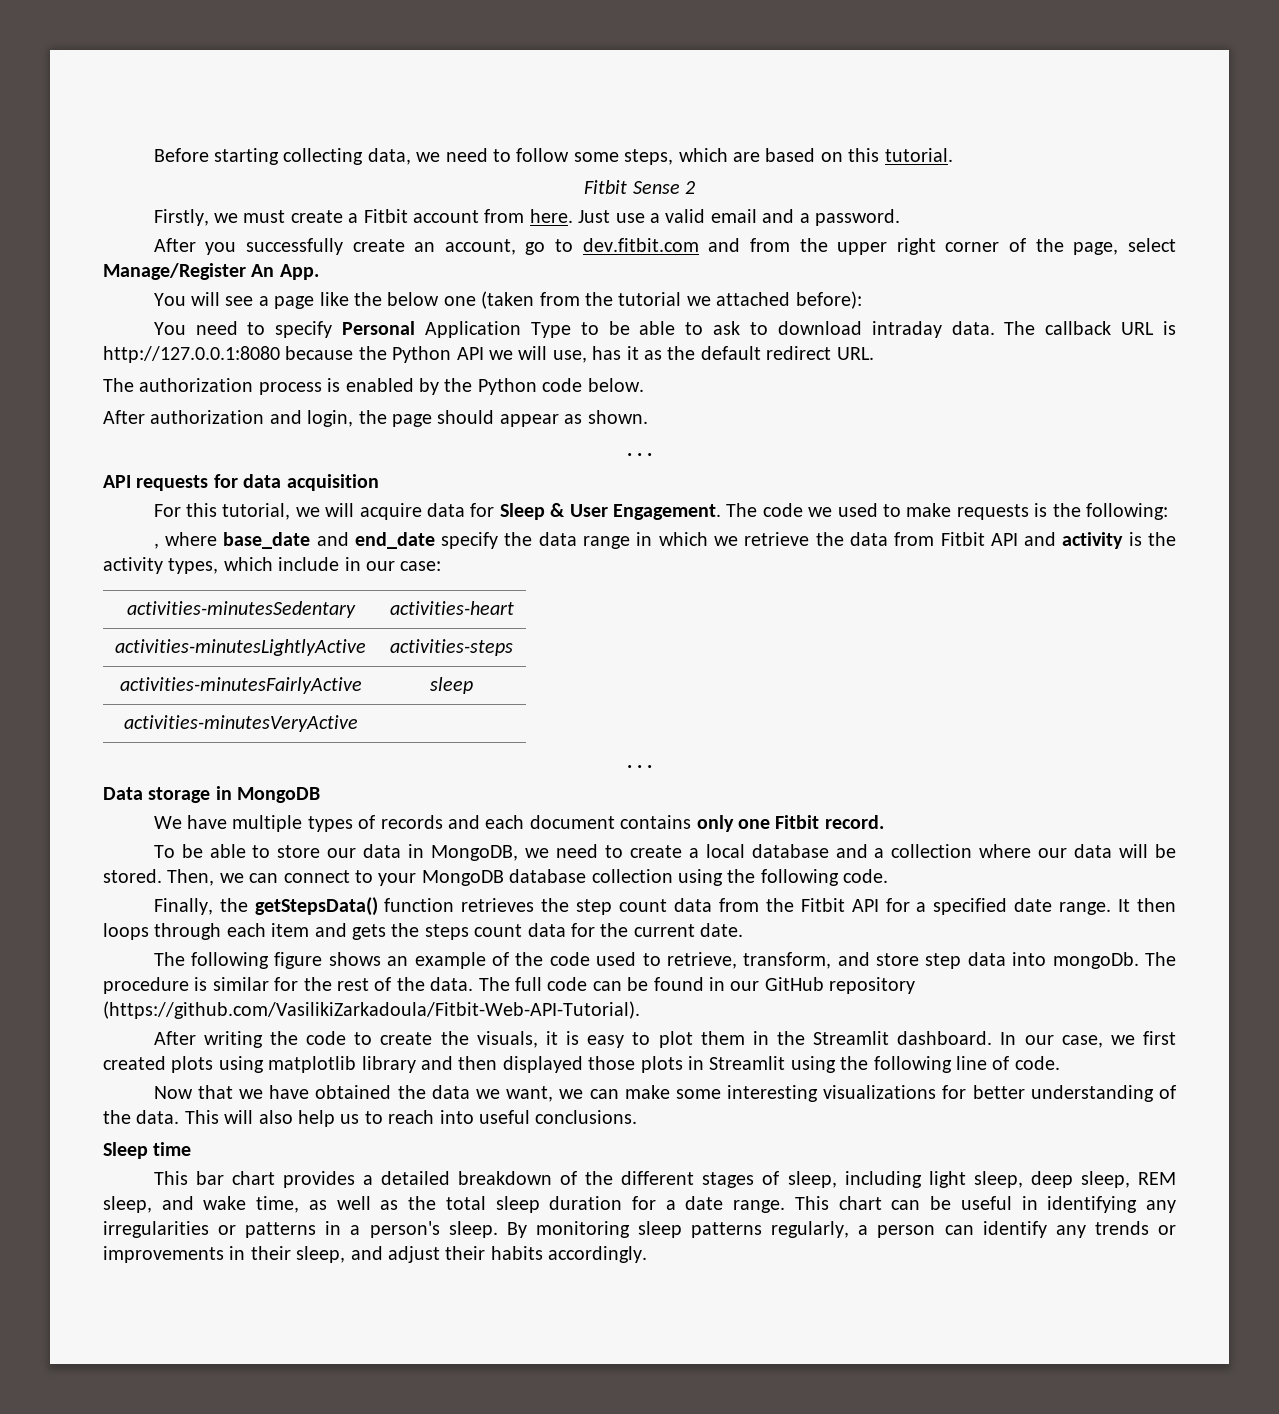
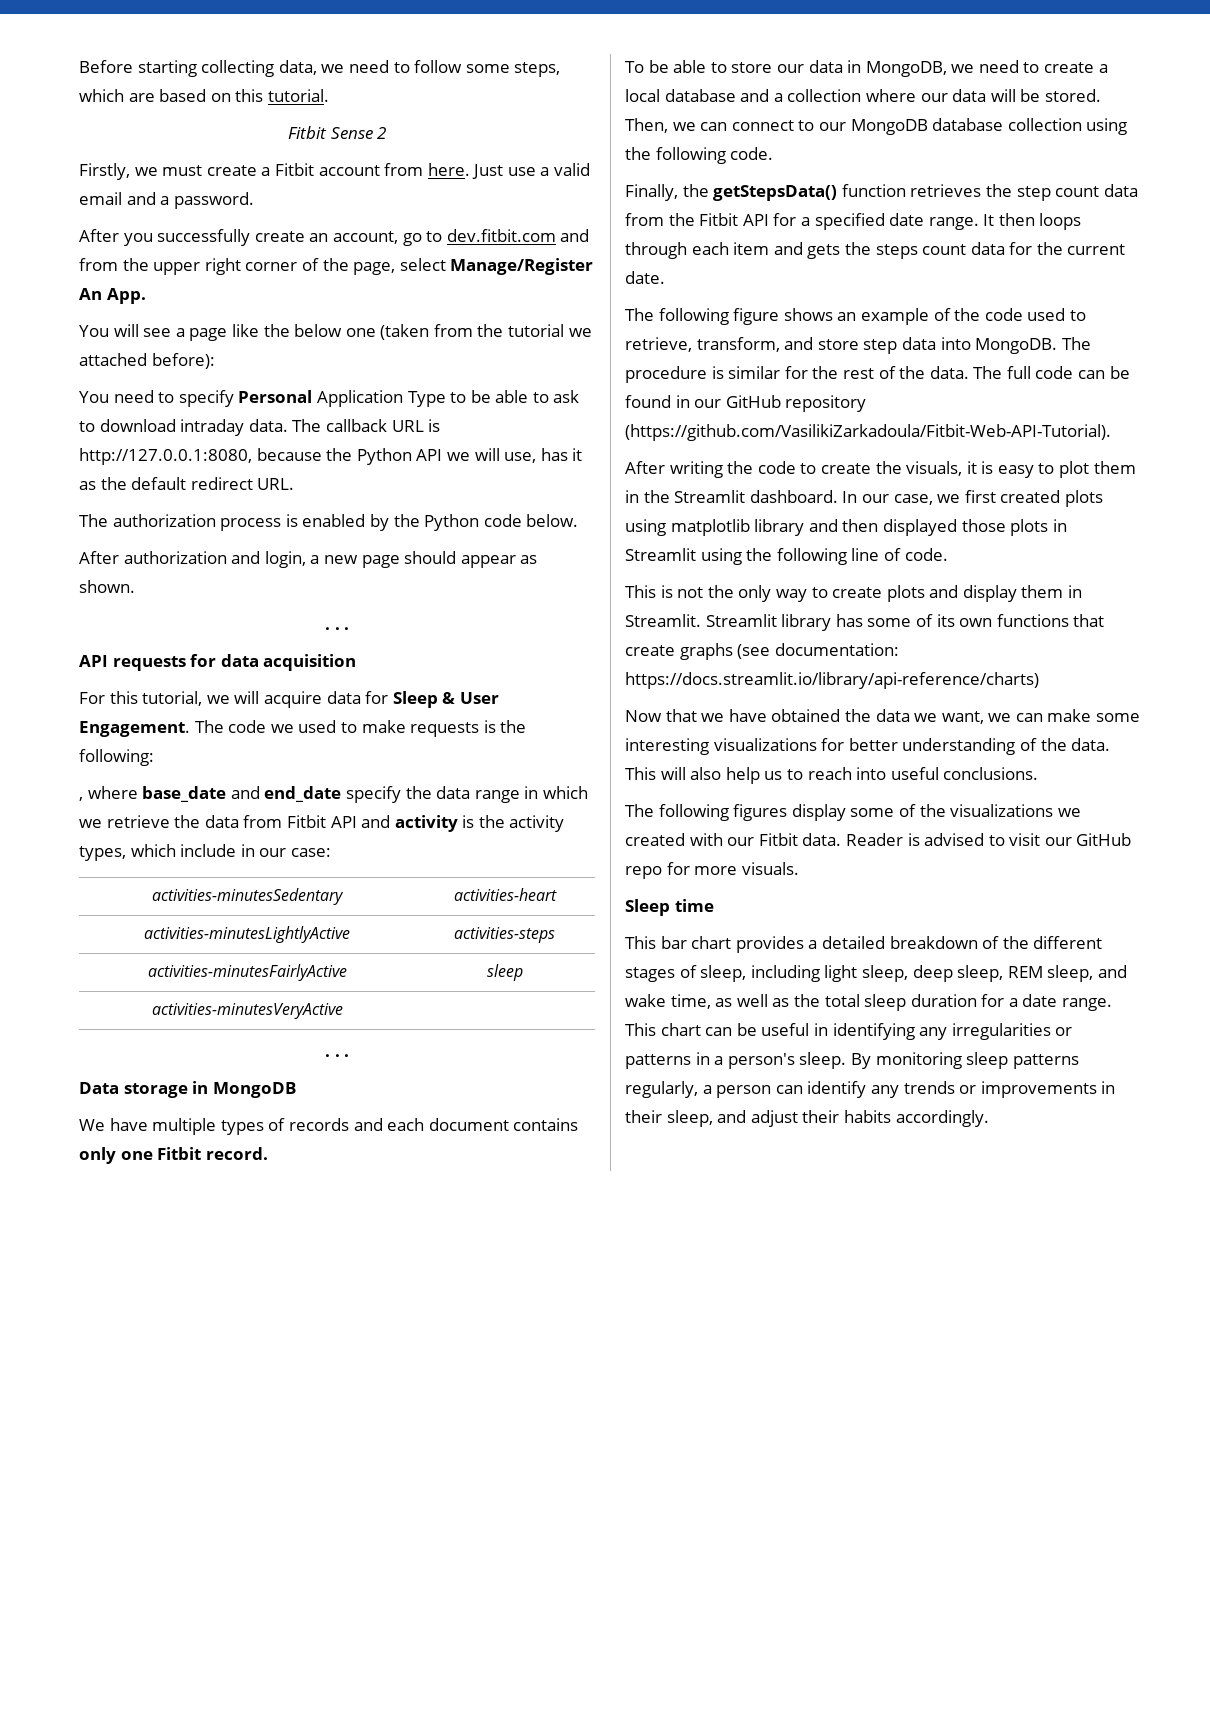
[103,346,280,363] http://127.0.0.1:8080 -> [79,448,252,465] http://127.0.0.1:8080,
[358,410,387,424] the -> [310,555,358,564] a new
[378,873,417,886] your -> [818,122,846,131] our
[1052,952,1139,969] mongoDb. -> [975,338,1058,354] MongoDB.
(1060, 1063) none -> [625,585,1083,602] [625,614,1105,631] [625,643,899,660] [625,672,1039,689] // This is not the only way to create plots and display them in Streamlit. Streamlit library has some of its own functions that create graphs (see documentation: https://docs.streamlit.io/library/api-reference/charts)
(638, 1117) none -> [625,804,1081,821] [625,833,1132,846] [625,862,799,879] // The following figures display some of the visualizations we created with our Fitbit data. Reader is advised to visit our GitHub repo for more visuals.

